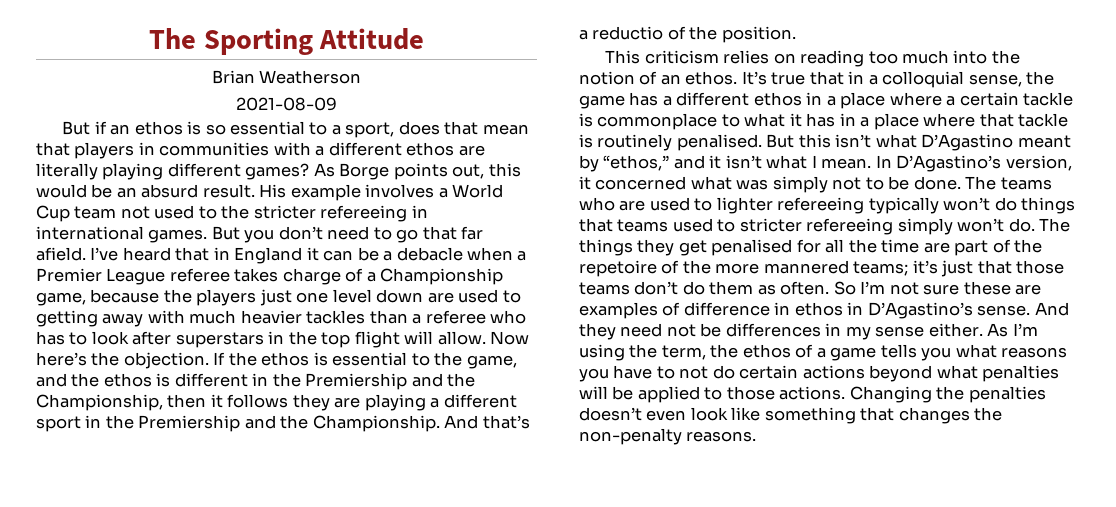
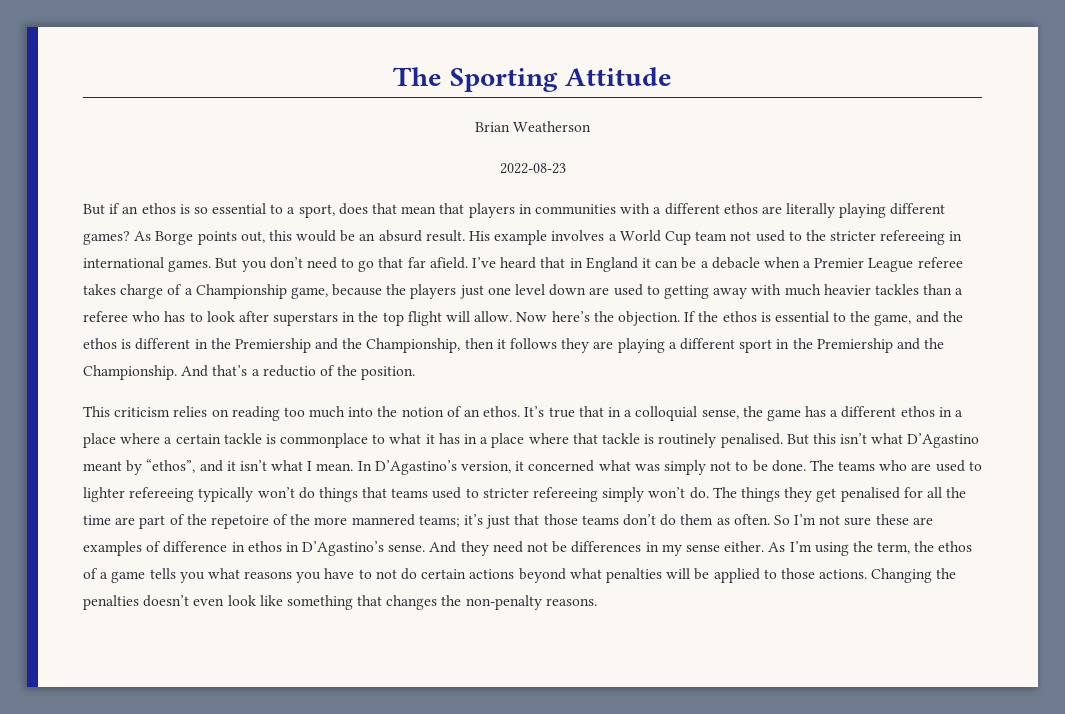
[236,97,337,111] 2021-08-09 -> [499,163,566,174] 2022-08-23
[603,155,670,171] “ethos,” -> [146,459,196,473] “ethos”,

